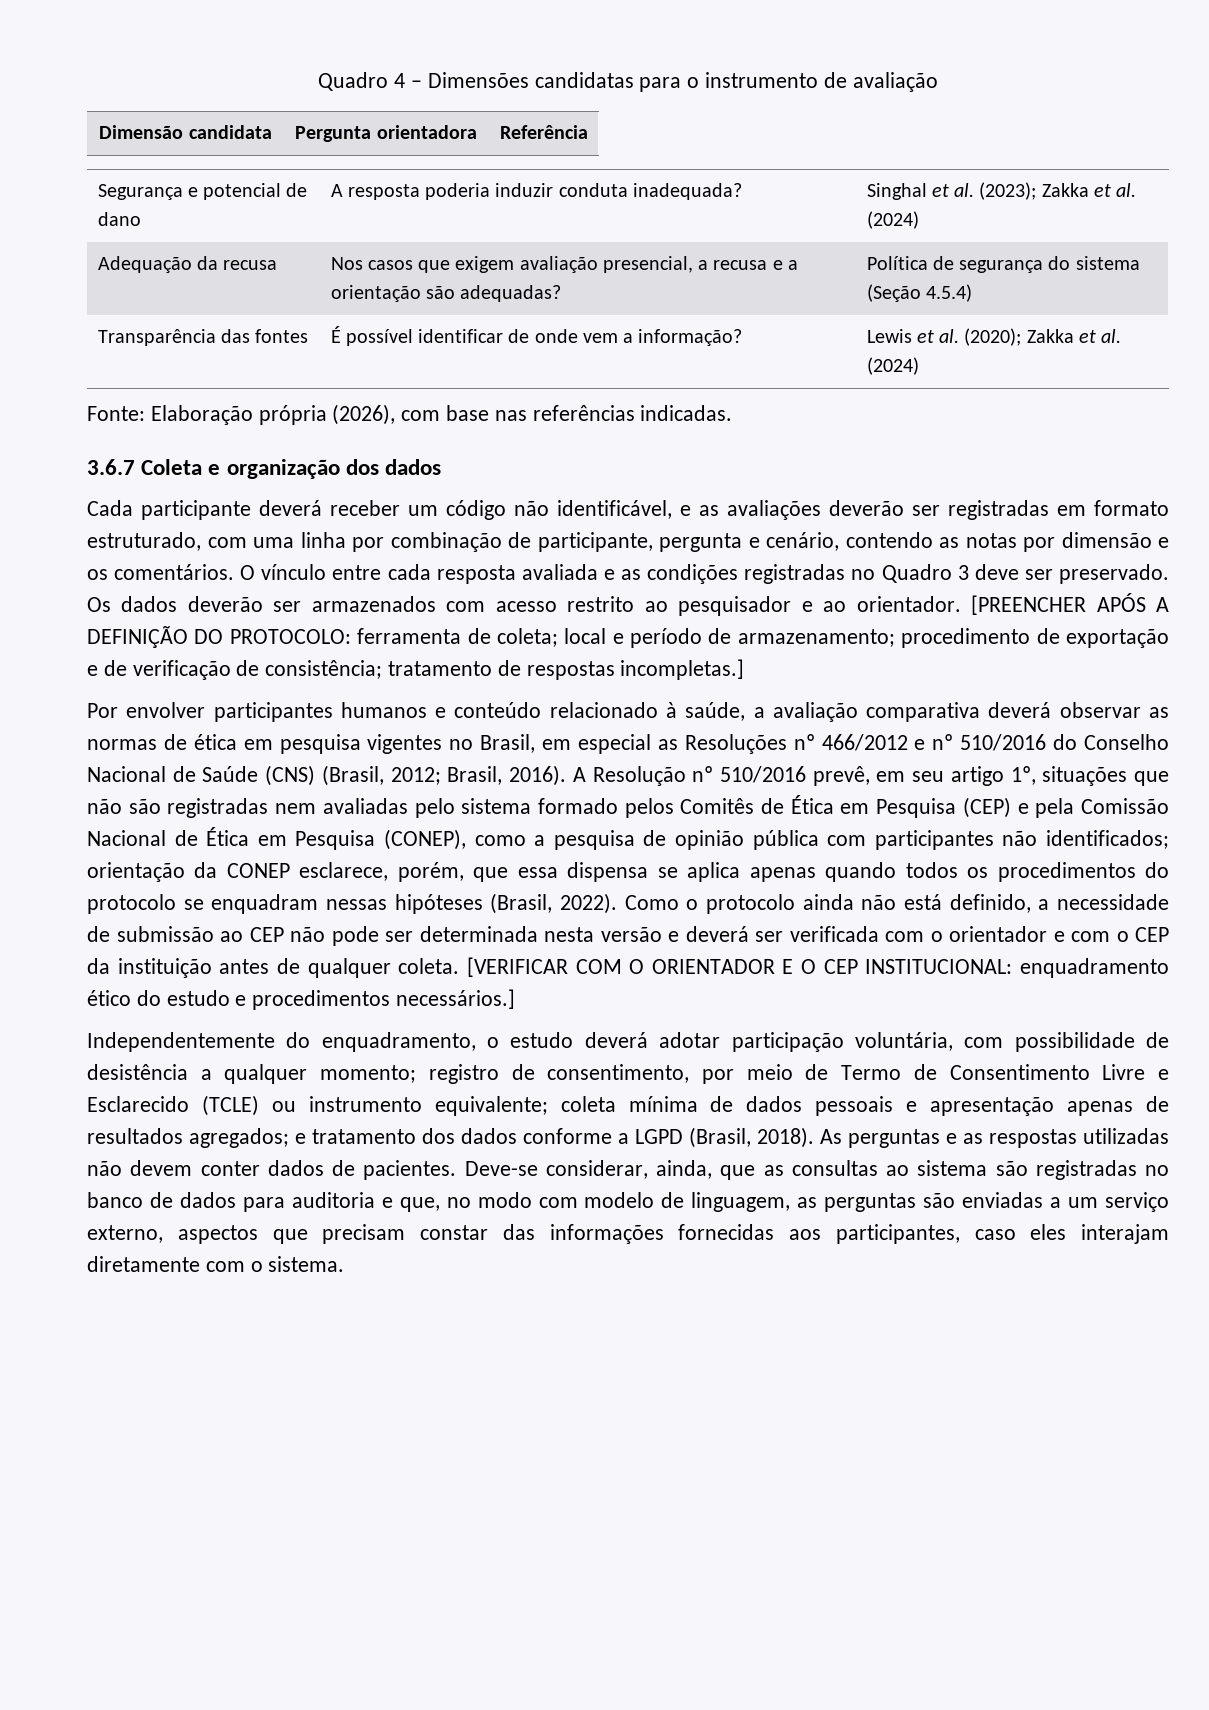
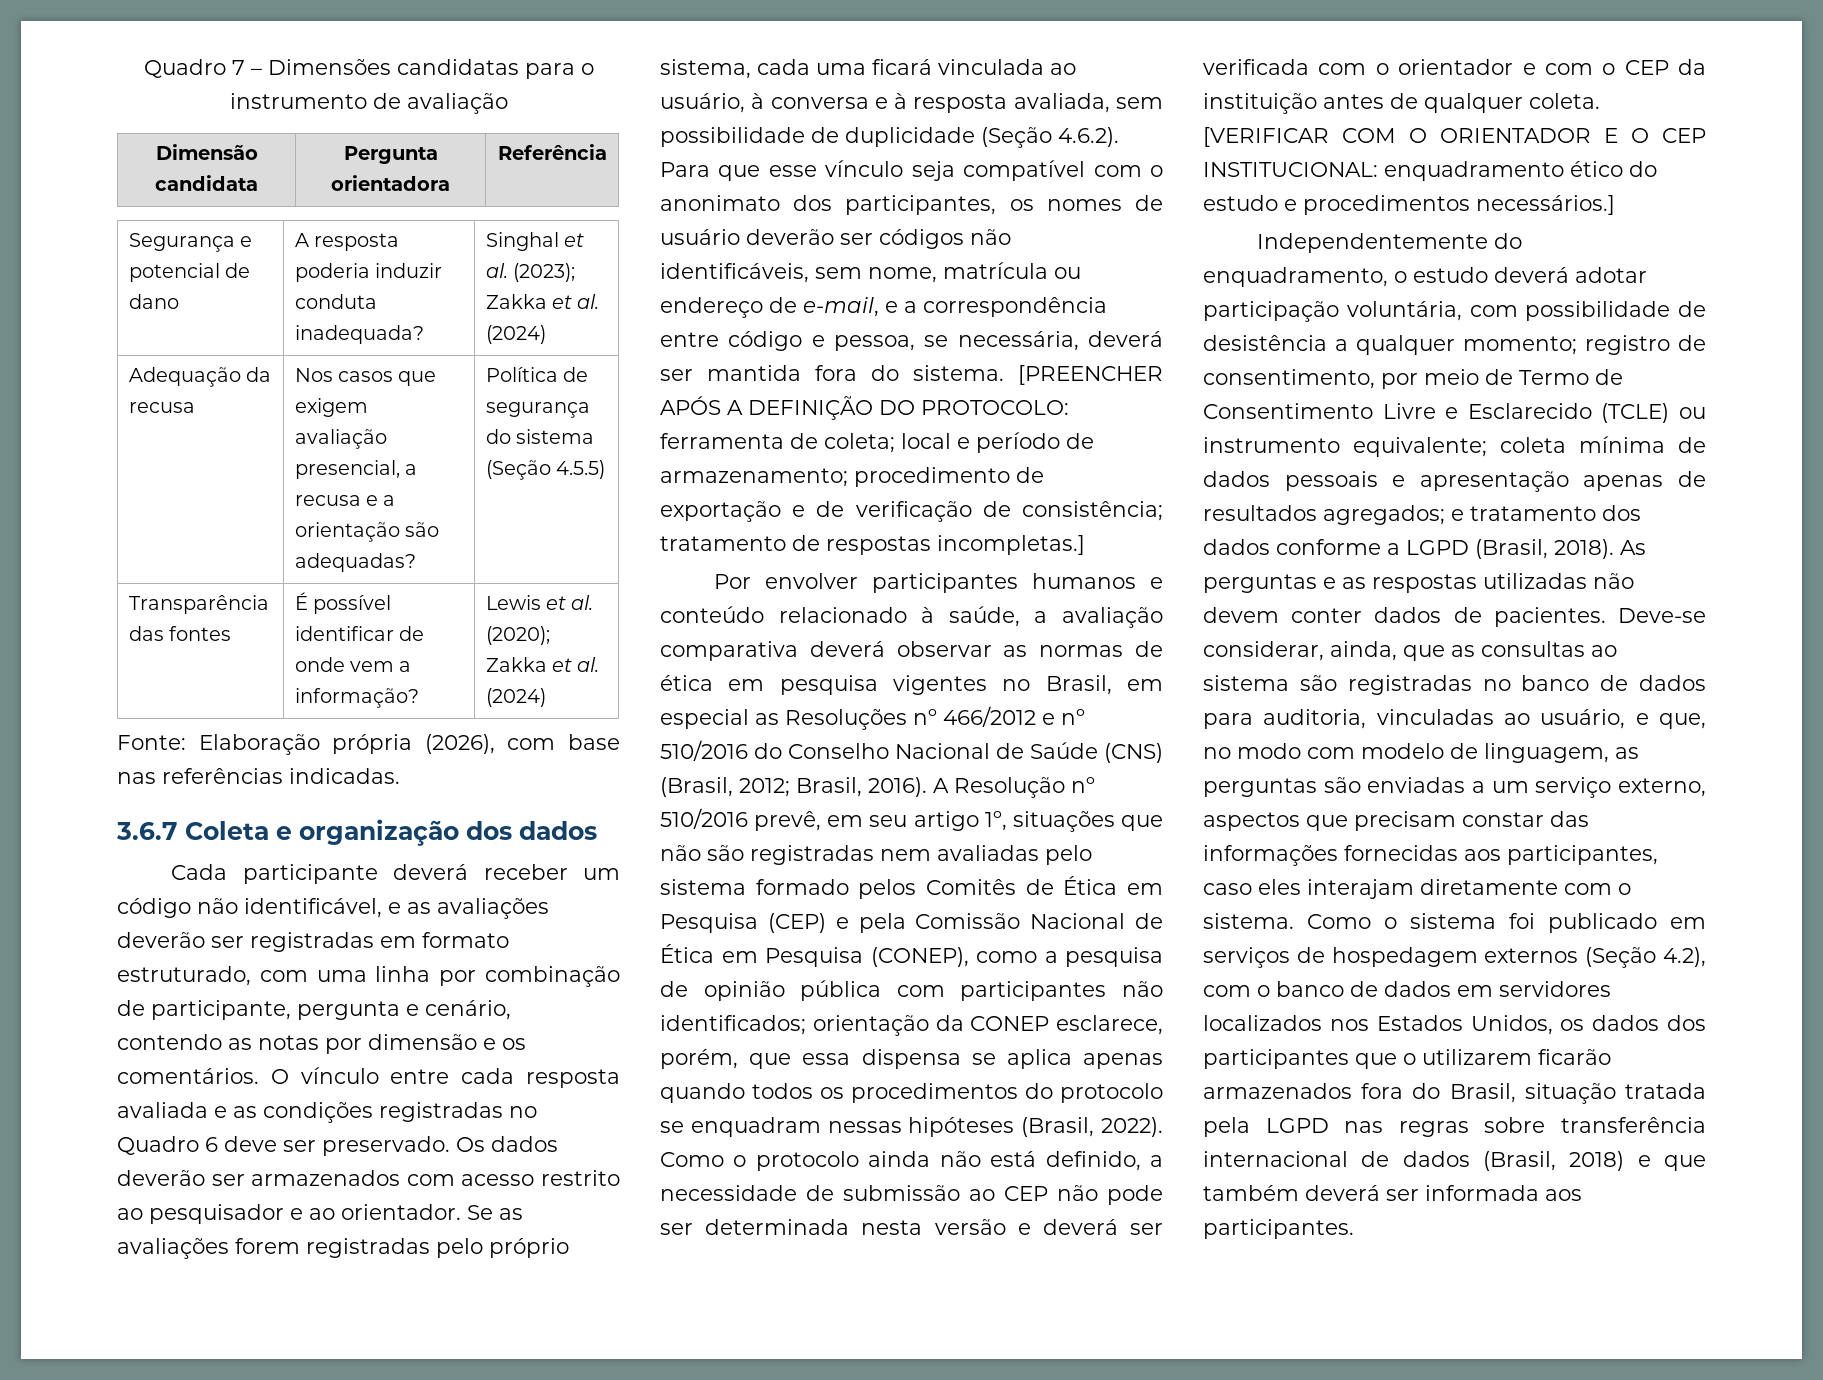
[318,72,406,91] Quadro 4 -> [143,59,245,78] Quadro 7
[925,284,972,302] 4.5.4) -> [555,460,605,479] 4.5.5)
[957,565,969,580] 3 -> [205,1137,218,1152] 6
(961, 604) none -> [467,1205,523,1220] [117,1238,569,1259] [660,59,1076,79] [660,93,1163,113] [660,127,1119,148] [660,160,1163,181] [660,195,1163,215] [660,229,1011,249] [660,262,1081,283] [660,297,1107,318] [660,331,1163,351] [660,365,1004,381] Se as avaliações forem registradas pelo próprio sistema, cada uma ficará vinculada ao usuário, à conversa e à resposta avaliada, sem possibilidade de duplicidade (Seção 4.6.2). Para que esse vínculo seja compatível com o anonimato dos participantes, os nomes de usuário deverão ser códigos não identificáveis, sem nome, matrícula ou endereço de e-mail, e a correspondência entre código e pessoa, se necessária, deverá ser mantida fora do sistema.
[291,1192,375,1208] auditoria -> [1263,709,1626,729] auditoria, vinculadas ao usuário,
(345, 1264) none -> [1307,913,1706,933] [1203,947,1706,968] [1203,981,1611,997] [1203,1015,1706,1035] [1203,1049,1611,1069] [1203,1083,1706,1104] [1203,1117,1706,1137] [1203,1151,1706,1171] [1203,1185,1582,1201] [1203,1219,1354,1239] Como o sistema foi publicado em serviços de hospedagem externos (Seção 4.2), com o banco de dados em servidores localizados nos Estados Unidos, os dados dos participantes que o utilizarem ficarão armazenados fora do Brasil, situação tratada pela LGPD nas regras sobre transferência internacional de dados (Brasil, 2018) e que também deverá ser informada aos participantes.

